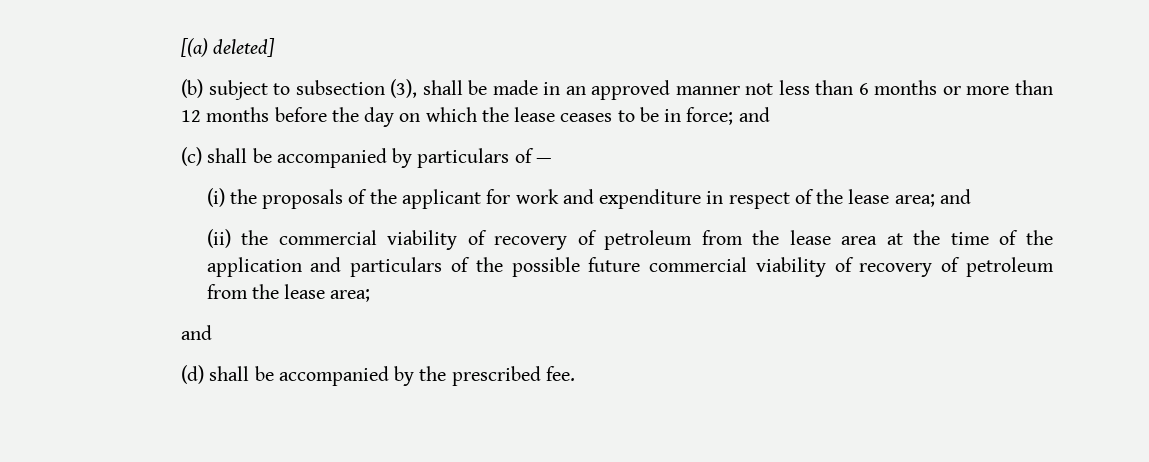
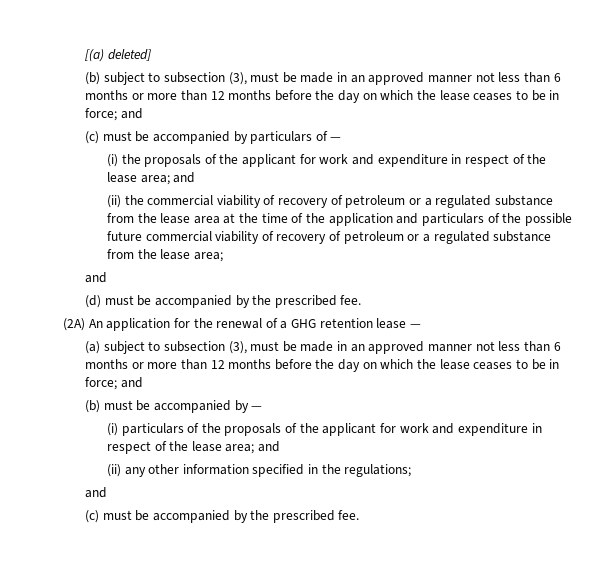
[422,80,463,95] shall -> [250,72,280,82] must
[207,148,248,163] shall -> [102,131,132,141] must
(693, 240) none -> [409,195,553,208] or a regulated substance
(1054, 267) none -> [407,231,552,244] or a regulated substance
[209,366,575,386] shall be accompanied by the prescribed fee. -> [104,295,362,308] [62,318,422,331] [84,341,561,354] [84,359,560,372] [84,377,143,390] [84,400,263,413] [106,423,542,436] [106,441,281,454] [106,464,412,477] [84,487,107,498] [84,510,360,523] must be accompanied by the prescribed fee. // (2A) An application for the renewal of a GHG retention lease — // (a) subject to subsection (3), must be made in an approved manner not less than 6 months or more than 12 months before the day on which the lease ceases to be in force; and // (b) must be accompanied by — // (i) particulars of the proposals of the applicant for work and expenditure in respect of the lease area; and // (ii) any other information specified in the regulations; // and // (c) must be accompanied by the prescribed fee.

